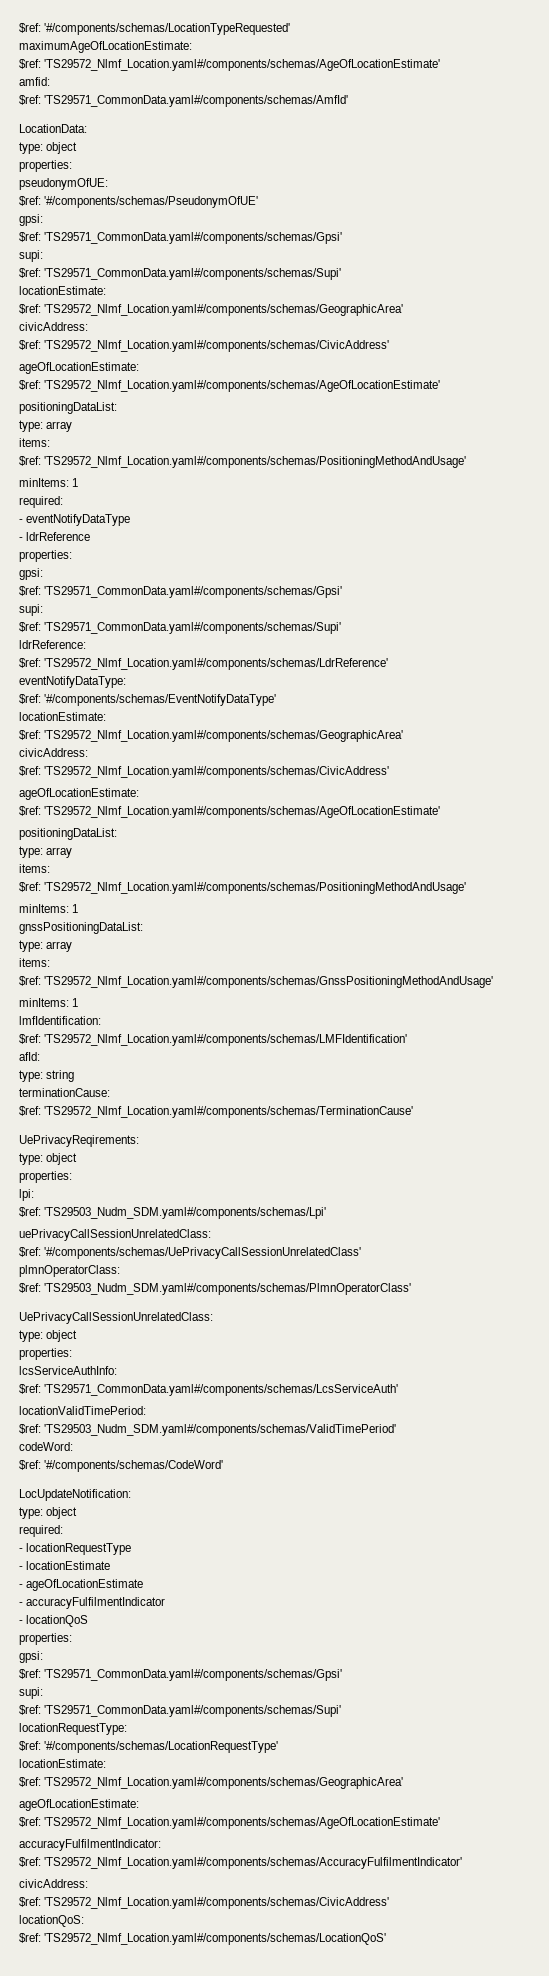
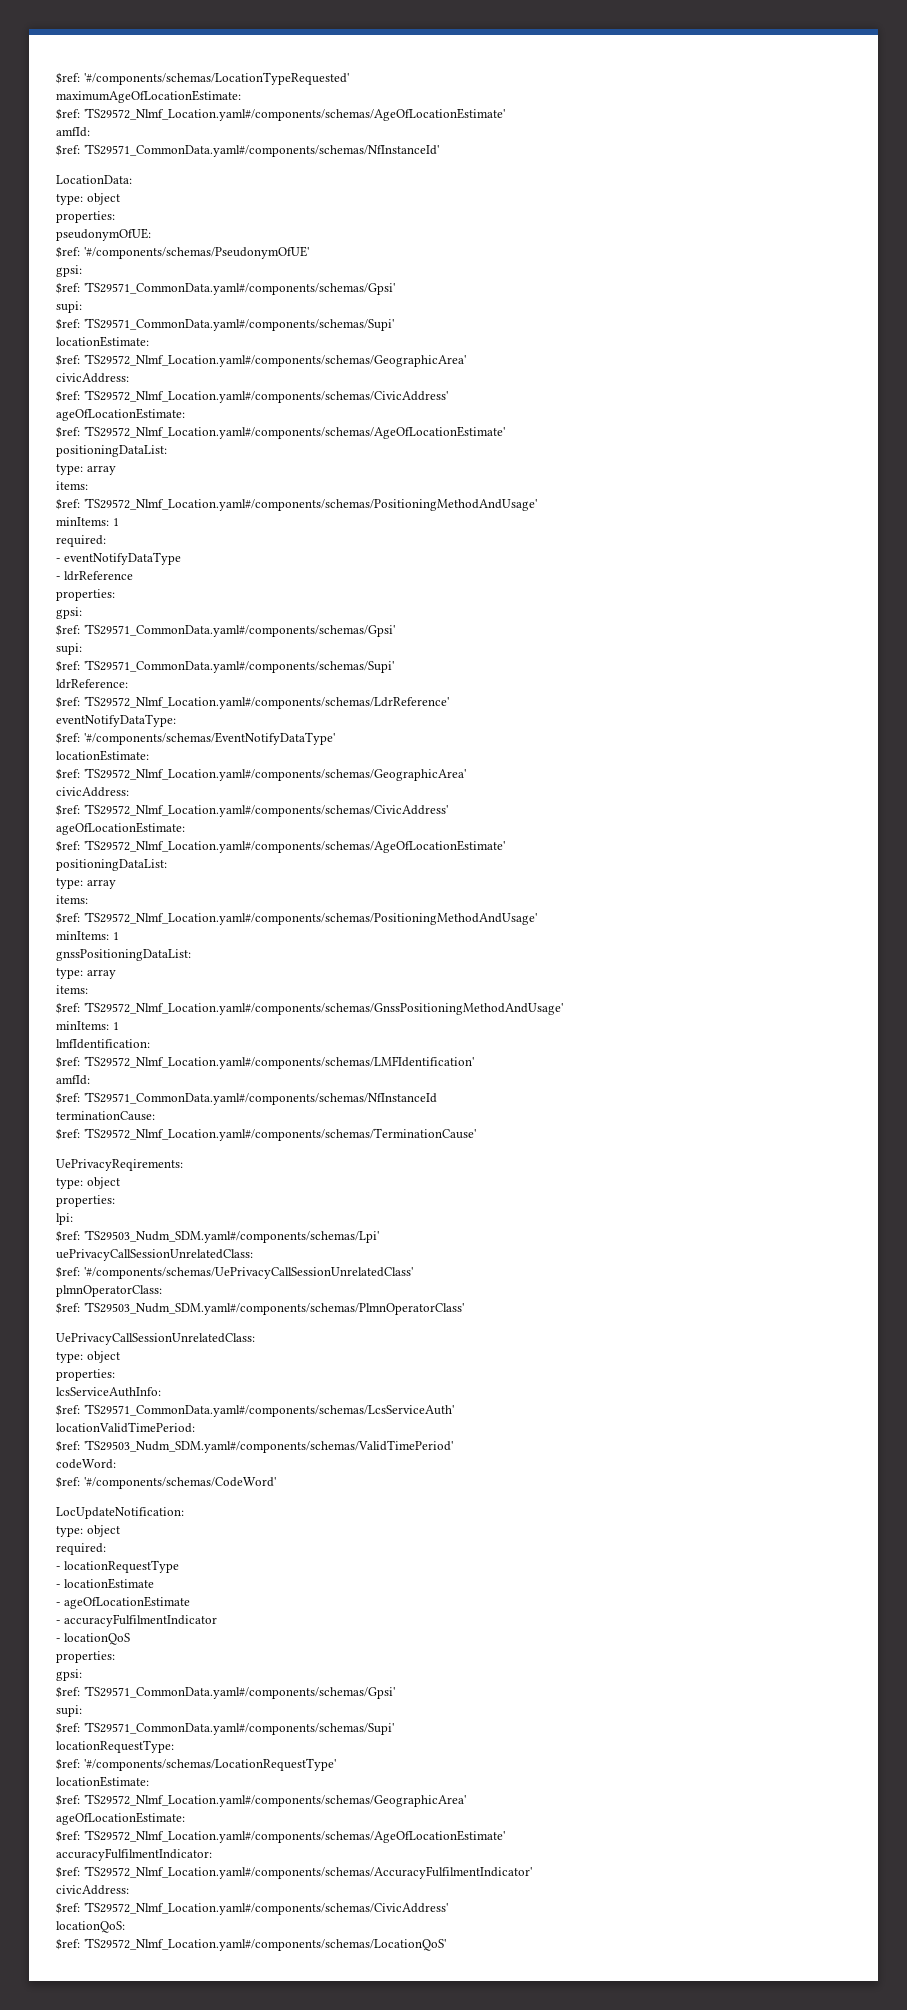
[19,77,50,86] [19,95,349,107] amfid: // $ref: 'TS29571_CommonData.yaml#/components/schemas/AmfId' -> [56,127,90,137] [56,144,439,157] amfId: // $ref: 'TS29571_CommonData.yaml#/components/schemas/NfInstanceId'
[19,1052,40,1061] [19,1070,75,1082] afId: // type: string -> [56,1075,90,1085] [56,1092,437,1105] amfId: // $ref: 'TS29571_CommonData.yaml#/components/schemas/NfInstanceId

